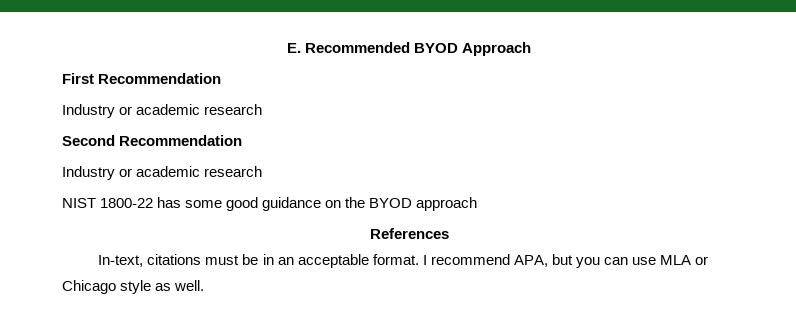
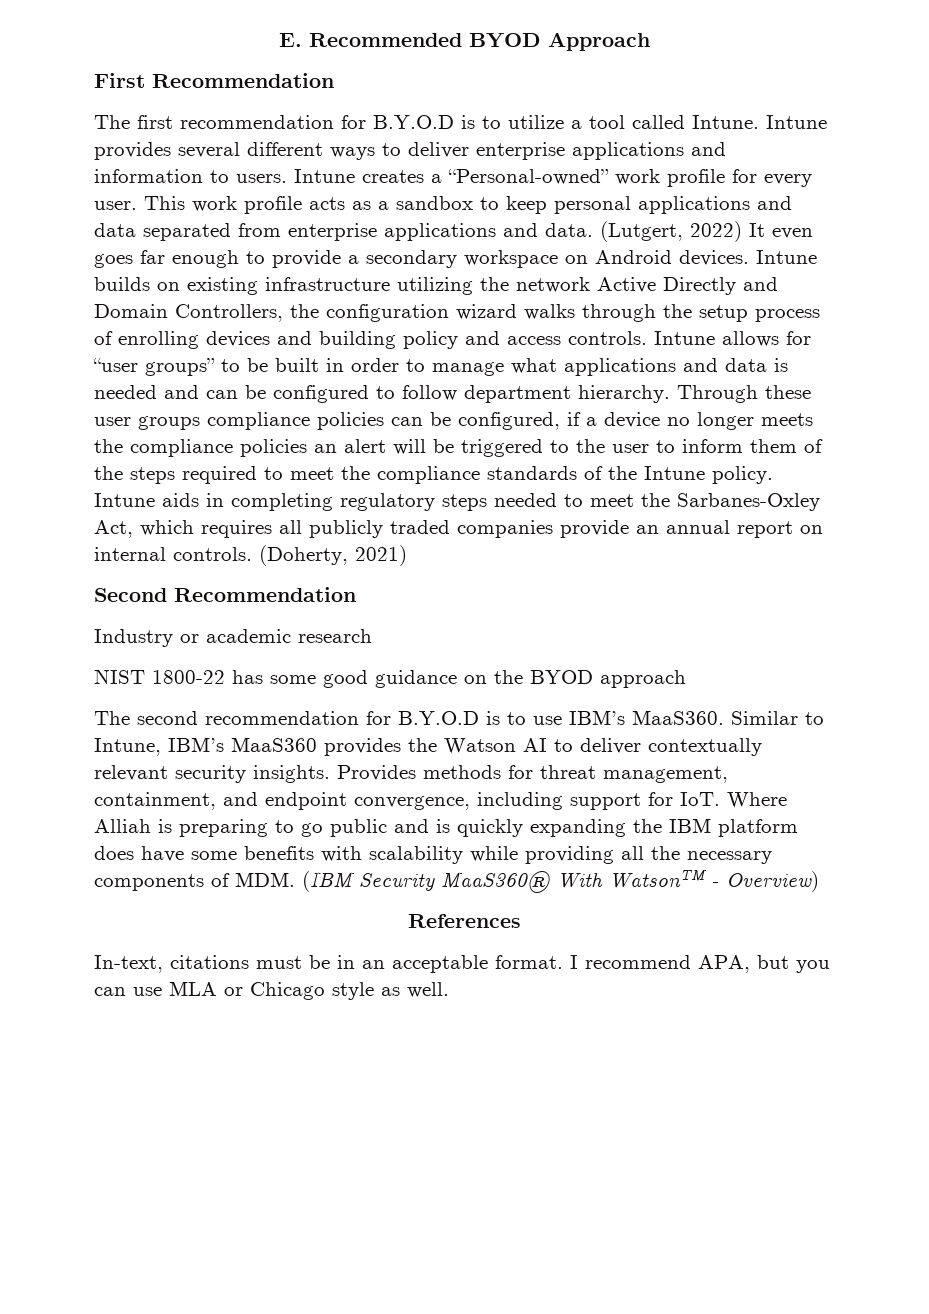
[62,104,263,118] Industry or academic research -> [94,115,827,129] [94,142,726,160] [94,169,812,187] [94,196,792,214] [94,221,813,242] [94,250,817,268] [94,277,778,295] [94,304,820,322] [94,331,811,349] [93,358,788,376] [94,385,811,403] [94,412,813,430] [94,439,823,457] [94,466,773,484] [94,493,820,511] [94,520,823,538] [94,545,407,566] The first recommendation for B.Y.O.D is to utilize a tool called Intune. Intune provides several different ways to deliver enterprise applications and information to users. Intune creates a “Personal-owned” work profile for every user. This work profile acts as a sandbox to keep personal applications and data separated from enterprise applications and data. (Lutgert, 2022) It even goes far enough to provide a secondary workspace on Android devices. Intune builds on existing infrastructure utilizing the network Active Directly and Domain Controllers, the configuration wizard walks through the setup process of enrolling devices and building policy and access controls. Intune allows for “user groups” to be built in order to manage what applications and data is needed and can be configured to follow department hierarchy. Through these user groups compliance policies can be configured, if a device no longer meets the compliance policies an alert will be triggered to the user to inform them of the steps required to meet the compliance standards of the Intune policy. Intune aids in completing regulatory steps needed to meet the Sarbanes-Oxley Act, which requires all publicly traded companies provide an annual report on internal controls. (Doherty, 2021)
(478, 204) none -> [94,710,824,725] [94,737,762,756] [94,765,728,783] [94,792,787,810] [94,818,798,837] [94,846,772,864] [94,870,819,893] // The second recommendation for B.Y.O.D is to use IBM’s MaaS360. Similar to Intune, IBM’s MaaS360 provides the Watson AI to deliver contextually relevant security insights. Provides methods for threat management, containment, and endpoint convergence, including support for IoT. Where Alliah is preparing to go public and is quickly expanding the IBM platform does have some benefits with scalability while providing all the necessary components of MDM. (IBM Security MaaS360® With WatsonTM - Overview)

